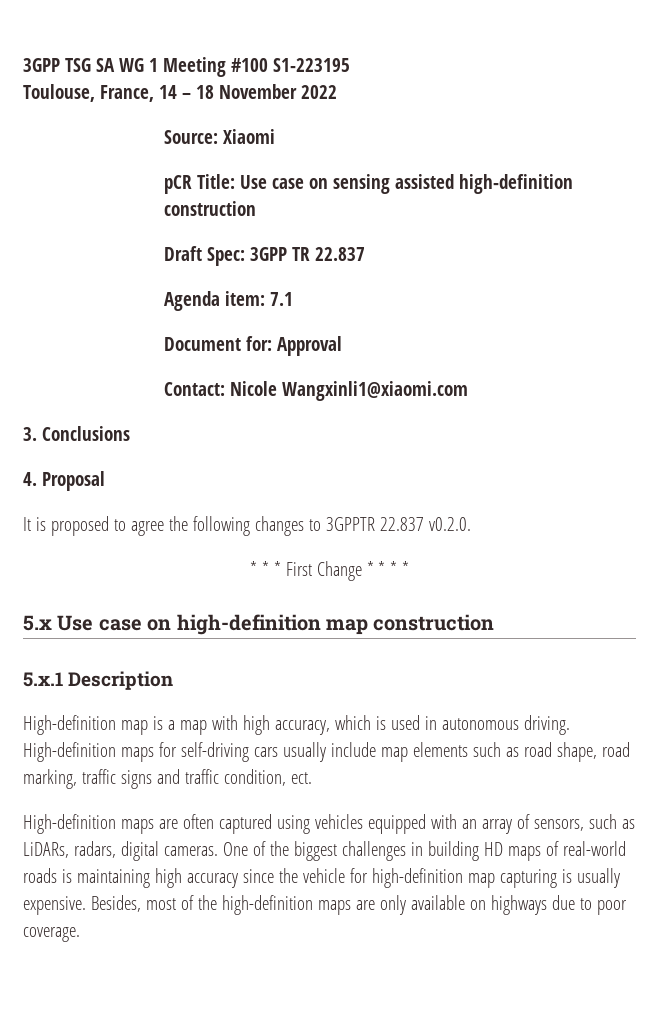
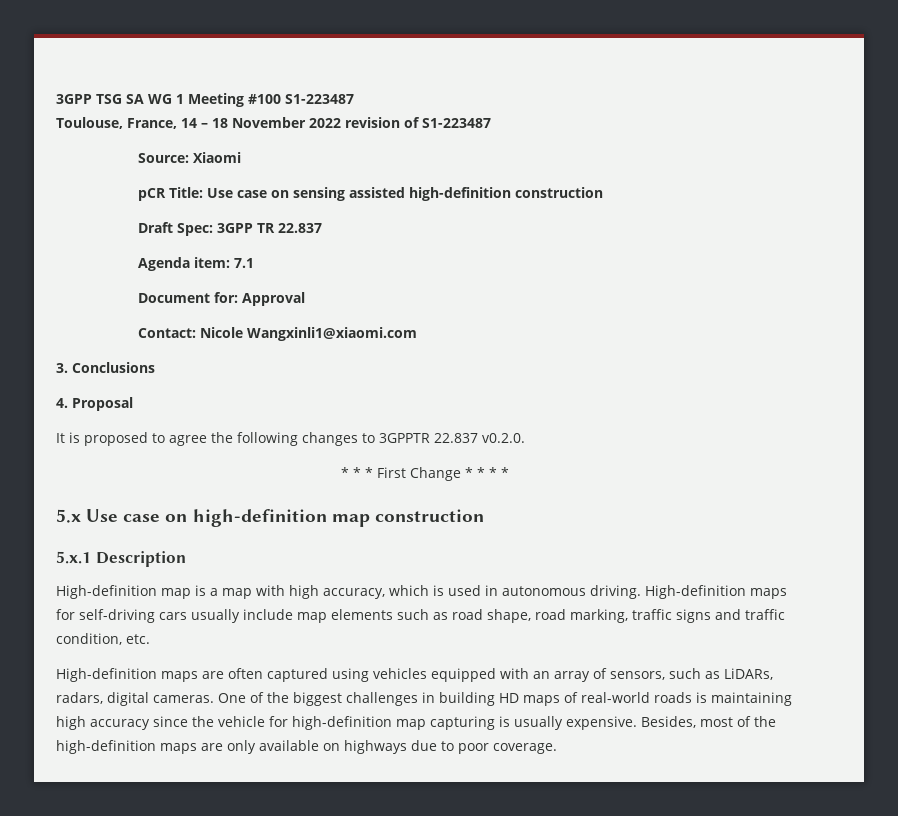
[272,58,350,72] S1-223195 -> [285,94,354,104] S1-223487
(337, 92) none -> [344,117,491,128] revision of S1-223487
[290,772,312,784] ect. -> [126,634,150,644] etc.

